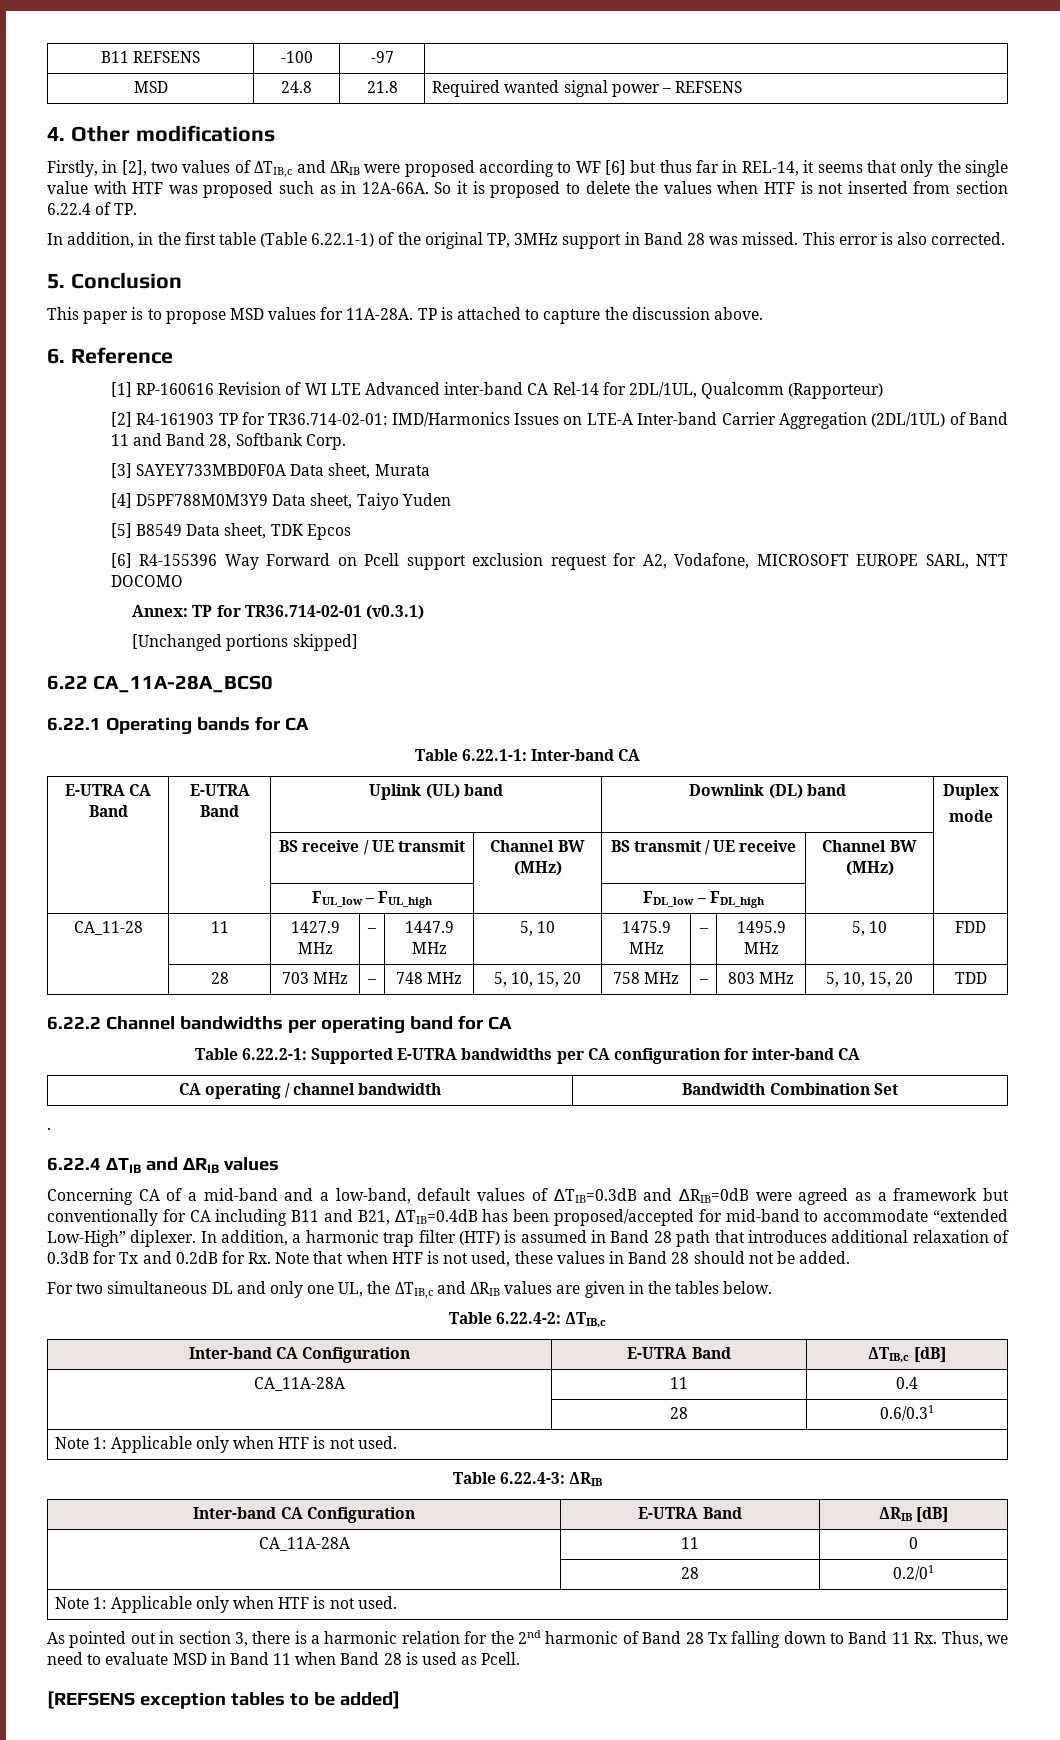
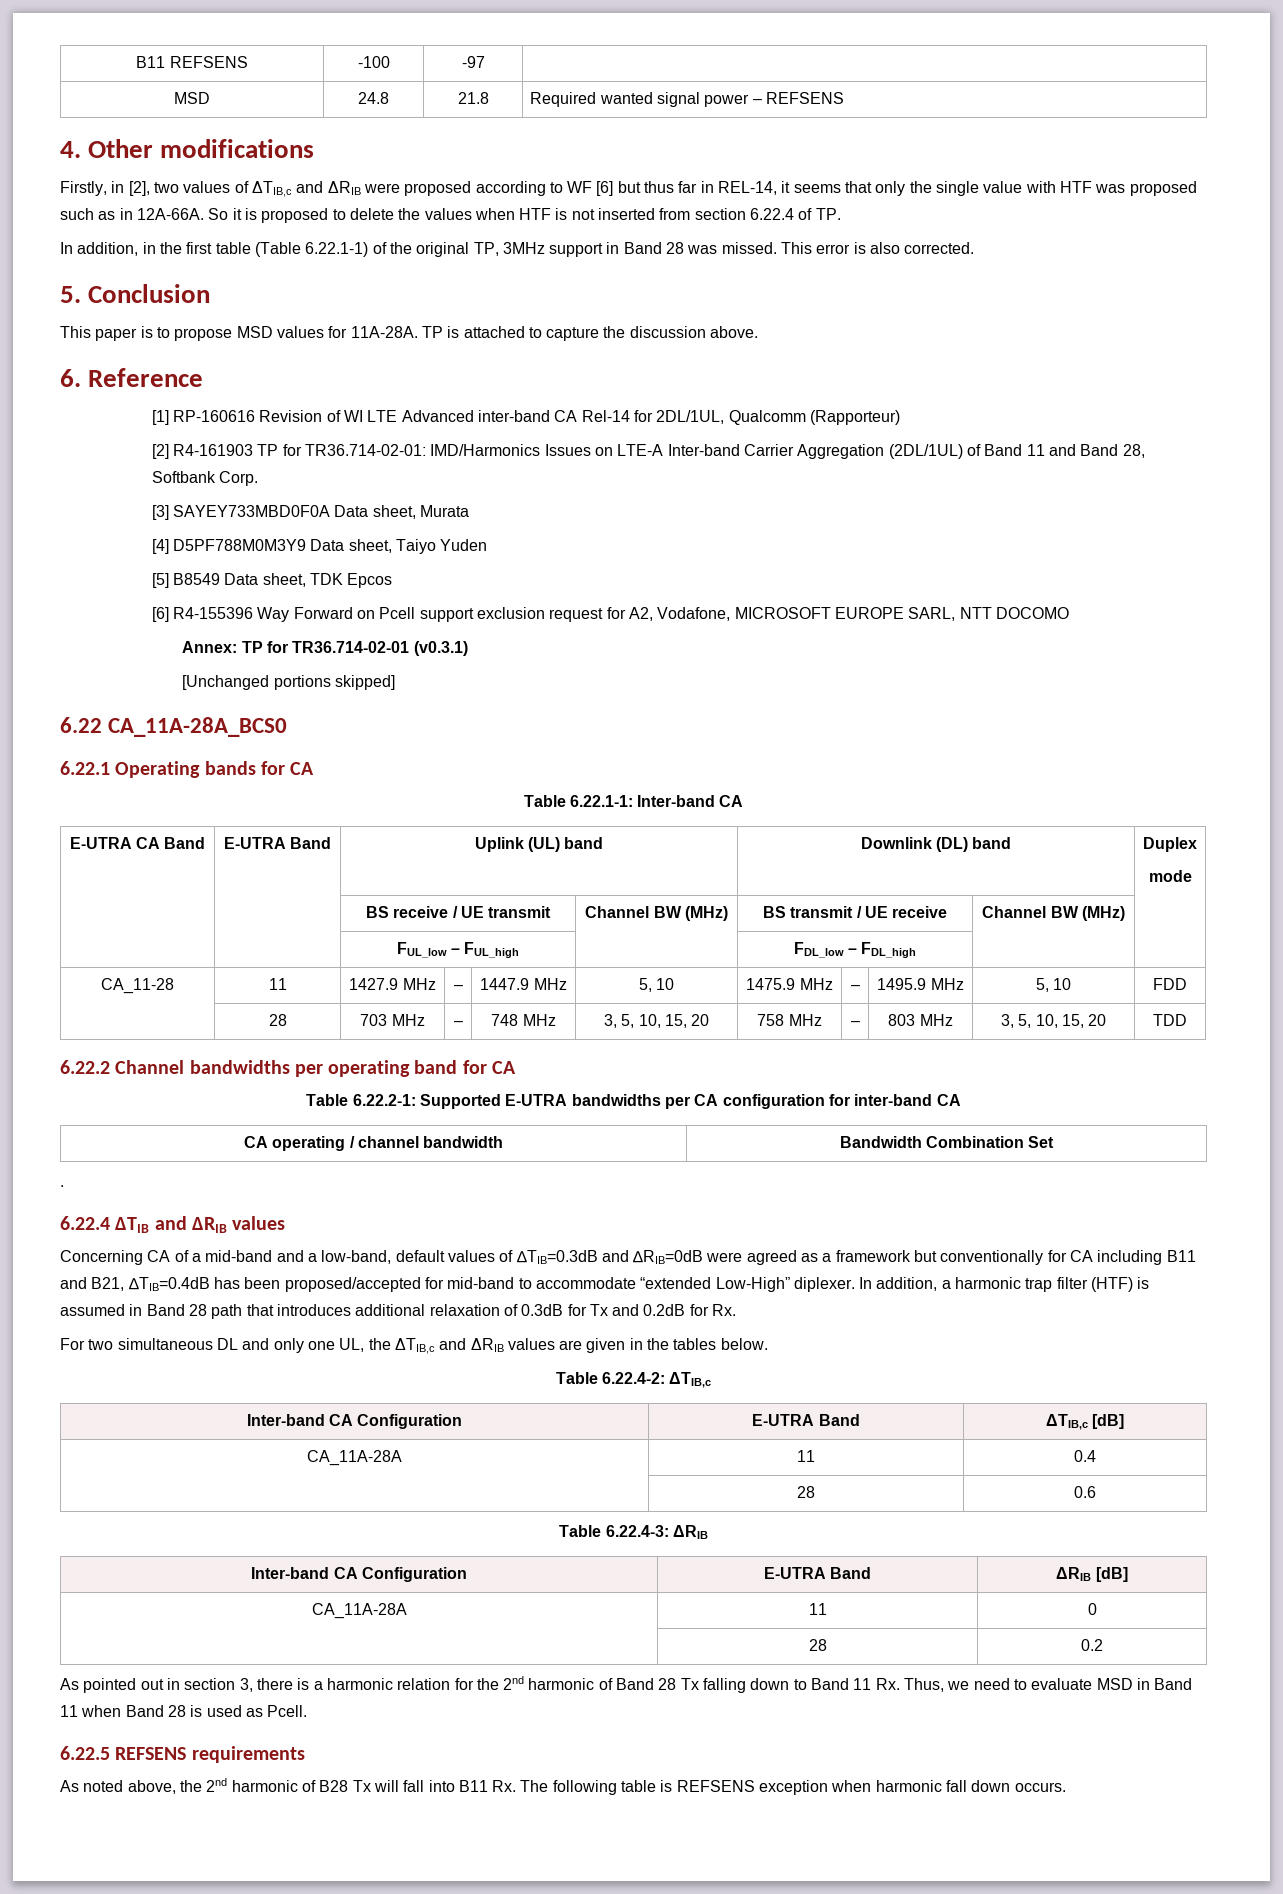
(463, 978) none -> [603,1014,617,1028] 3,
(795, 978) none -> [1000,1014,1014,1028] 3,
[275,1251,851,1267] Note that when HTF is not used, these values in Band 28 should not be added. -> (737, 1310) none
[880,1405,934,1421] [55,1436,397,1453] 0.6/0.31 // Note 1: Applicable only when HTF is not used. -> [1074,1486,1096,1498] 0.6
[893,1565,934,1581] [55,1596,397,1613] 0.2/01 // Note 1: Applicable only when HTF is not used. -> [1081,1639,1103,1651] 0.2
[47,1691,400,1709] [REFSENS exception tables to be added] -> [60,1746,305,1763] [60,1778,1066,1795] 6.22.5 REFSENS requirements // As noted above, the 2nd harmonic of B28 Tx will fall into B11 Rx. The following table is REFSENS exception when harmonic fall down occurs.

